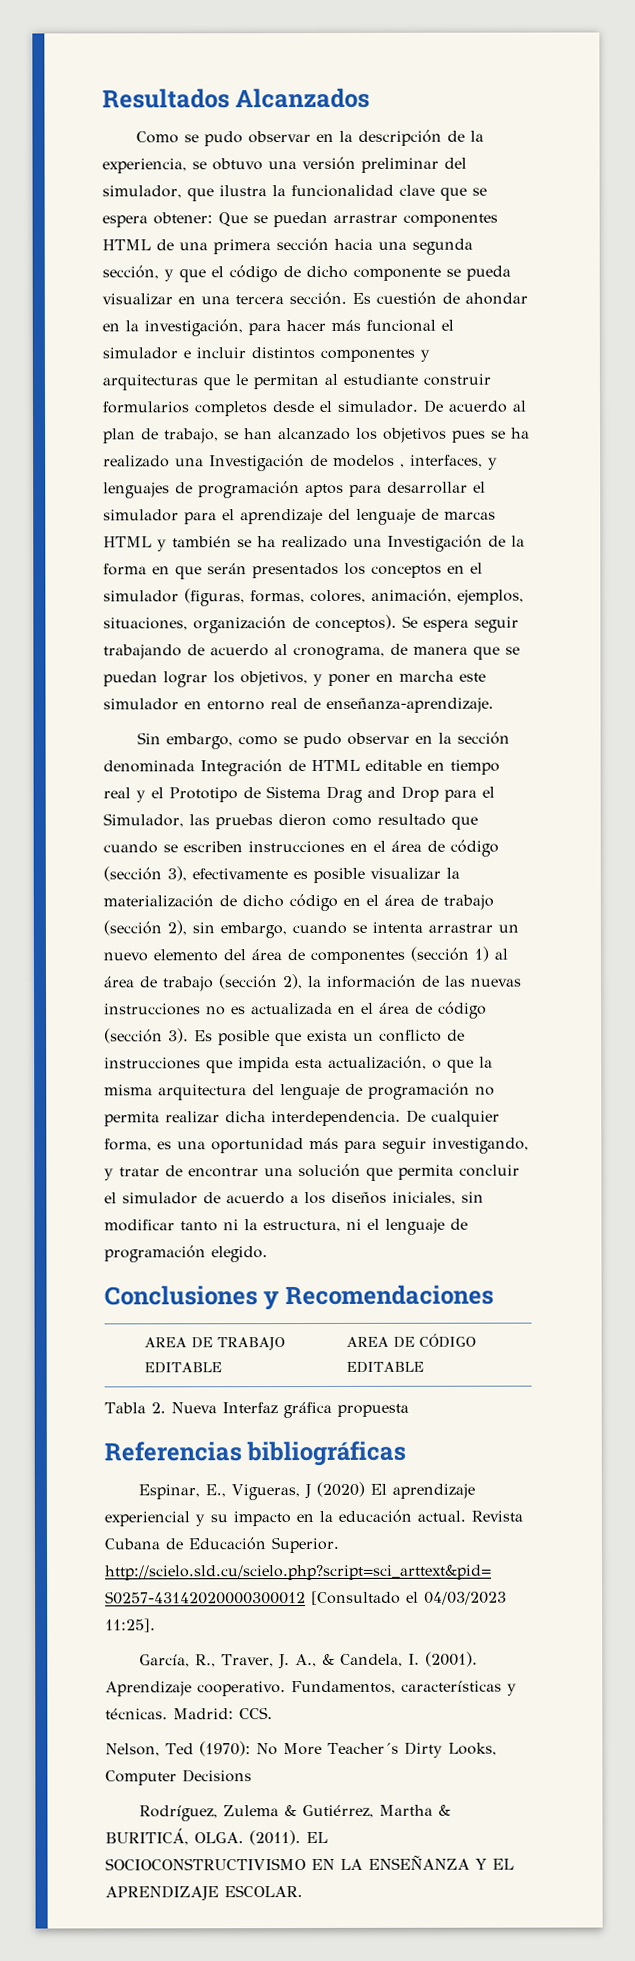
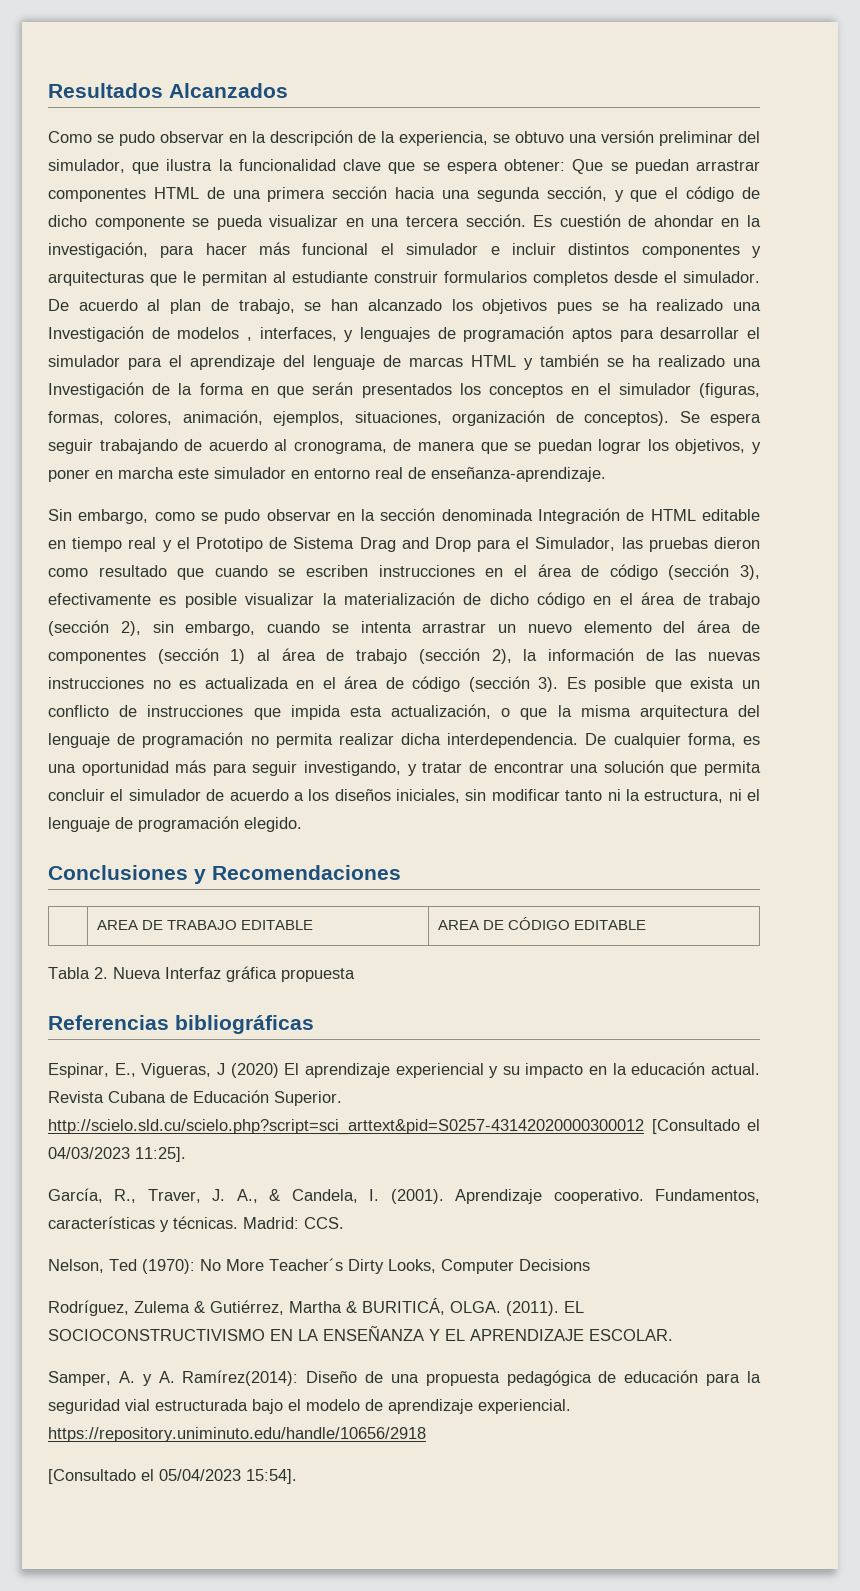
(303, 1891) none -> [48,1370,761,1386] [48,1399,571,1414] [48,1427,426,1442] [48,1469,297,1484] // Samper, A. y A. Ramírez(2014): Diseño de una propuesta pedagógica de educación para la seguridad vial estructurada bajo el modelo de aprendizaje experiencial. https://repository.uniminuto.edu/handle/10656/2918 // [Consultado el 05/04/2023 15:54].

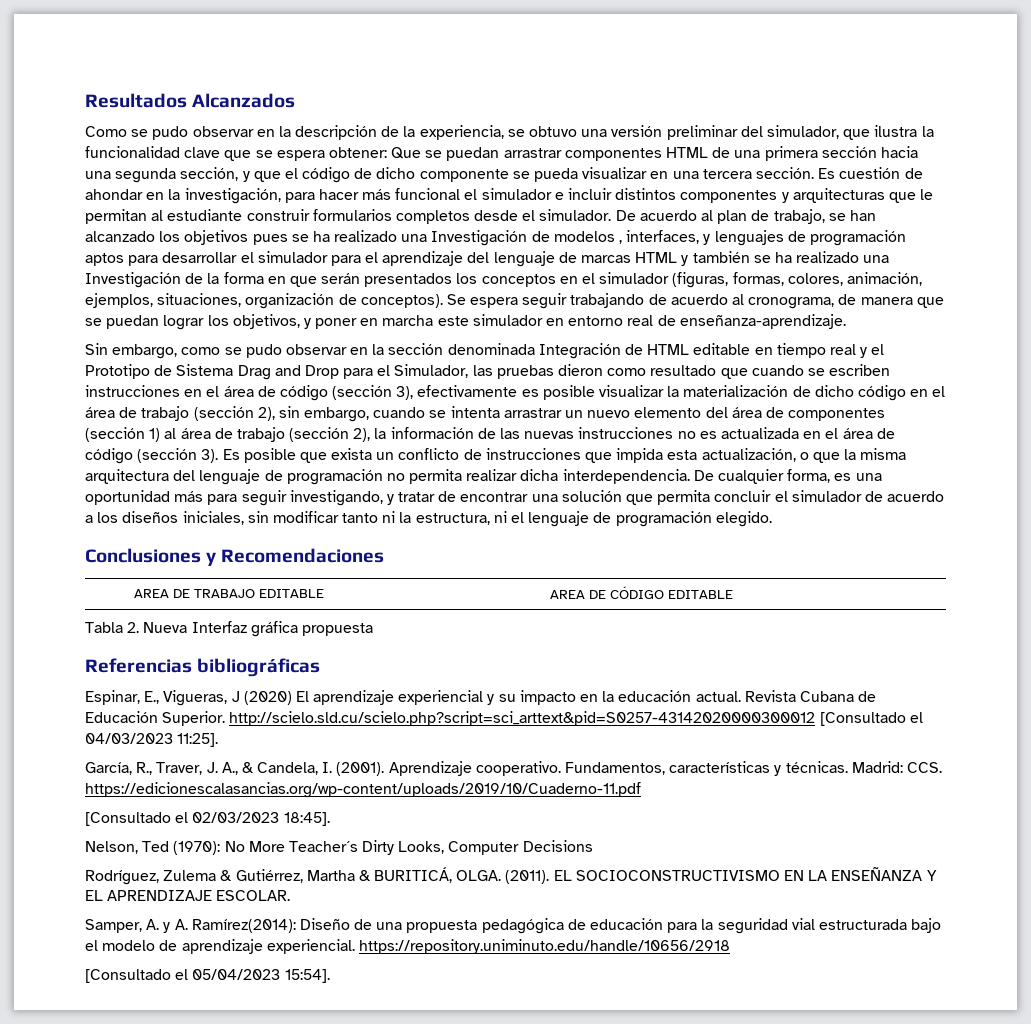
(344, 1223) none -> [85,782,641,798] [85,812,330,826] https://edicionescalasancias.org/wp-content/uploads/2019/10/Cuaderno-11.pdf // [Consultado el 02/03/2023 18:45].

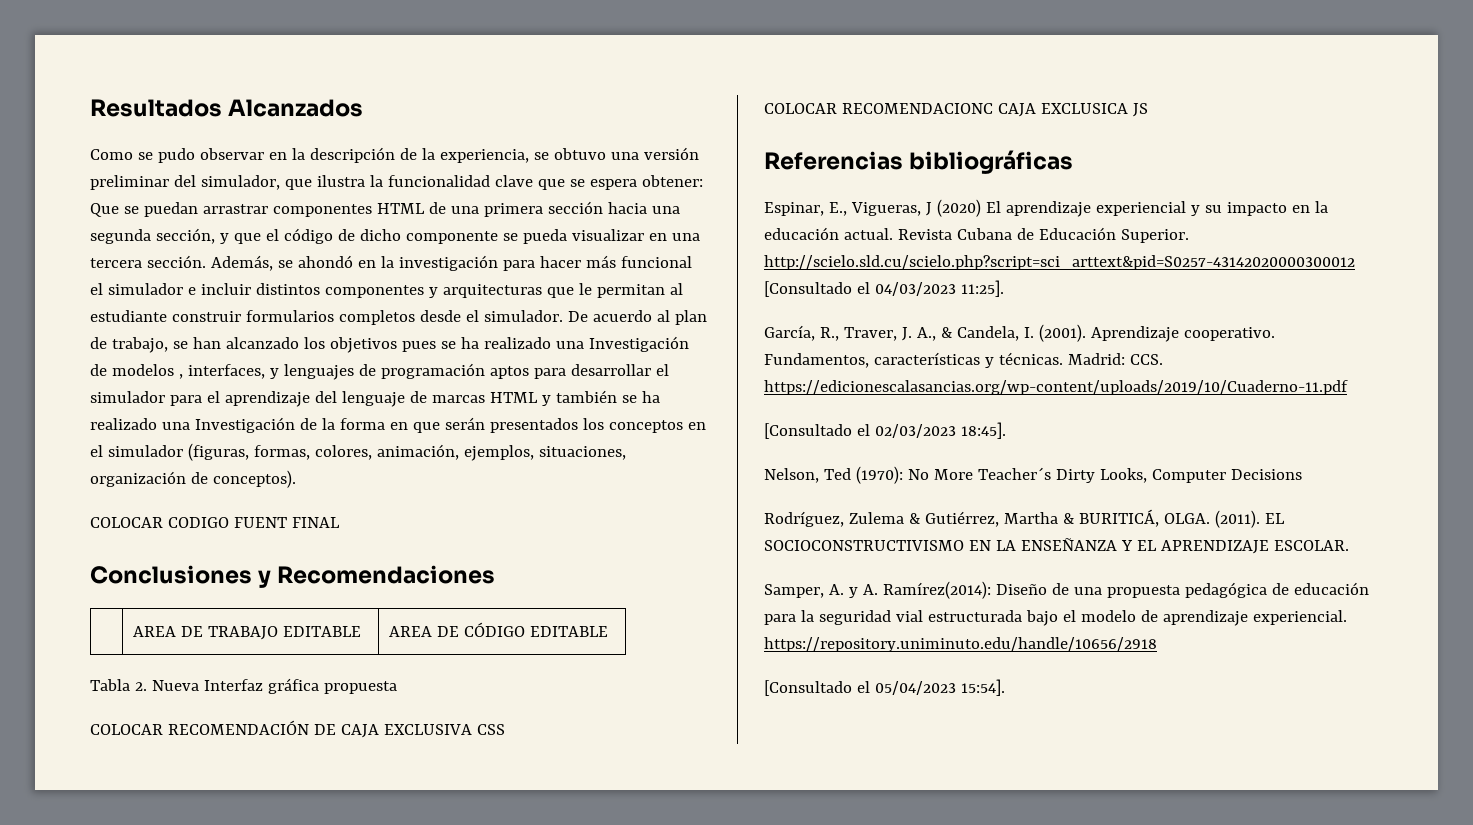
[818,167,923,179] [85,188,281,204] Es cuestión de ahondar en la investigación, -> [210,255,498,271] Además, se ahondó en la investigación
[446,293,944,309] [85,314,846,330] [85,343,885,359] [85,364,891,380] [85,385,946,401] [85,406,886,422] [85,427,895,442] [85,448,907,464] [85,469,882,485] [85,490,945,506] [85,511,772,527] Se espera seguir trabajando de acuerdo al cronograma, de manera que se puedan lograr los objetivos, y poner en marcha este simulador en entorno real de enseñanza-aprendizaje. // Sin embargo, como se pudo observar en la sección denominada Integración de HTML editable en tiempo real y el Prototipo de Sistema Drag and Drop para el Simulador, las pruebas dieron como resultado que cuando se escriben instrucciones en el área de código (sección 3), efectivamente es posible visualizar la materialización de dicho código en el área de trabajo (sección 2), sin embargo, cuando se intenta arrastrar un nuevo elemento del área de componentes (sección 1) al área de trabajo (sección 2), la información de las nuevas instrucciones no es actualizada en el área de código (sección 3). Es posible que exista un conflicto de instrucciones que impida esta actualización, o que la misma arquitectura del lenguaje de programación no permita realizar dicha interdependencia. De cualquier forma, es una oportunidad más para seguir investigando, y tratar de encontrar una solución que permita concluir el simulador de acuerdo a los diseños iniciales, sin modificar tanto ni la estructura, ni el lenguaje de programación elegido. -> [90,517,340,528] // COLOCAR CODIGO FUENT FINAL
(373, 629) none -> [90,720,505,738] [764,103,1148,117] // COLOCAR RECOMENDACIÓN DE CAJA EXCLUSIVA CSS // COLOCAR RECOMENDACIONC CAJA EXCLUSICA JS

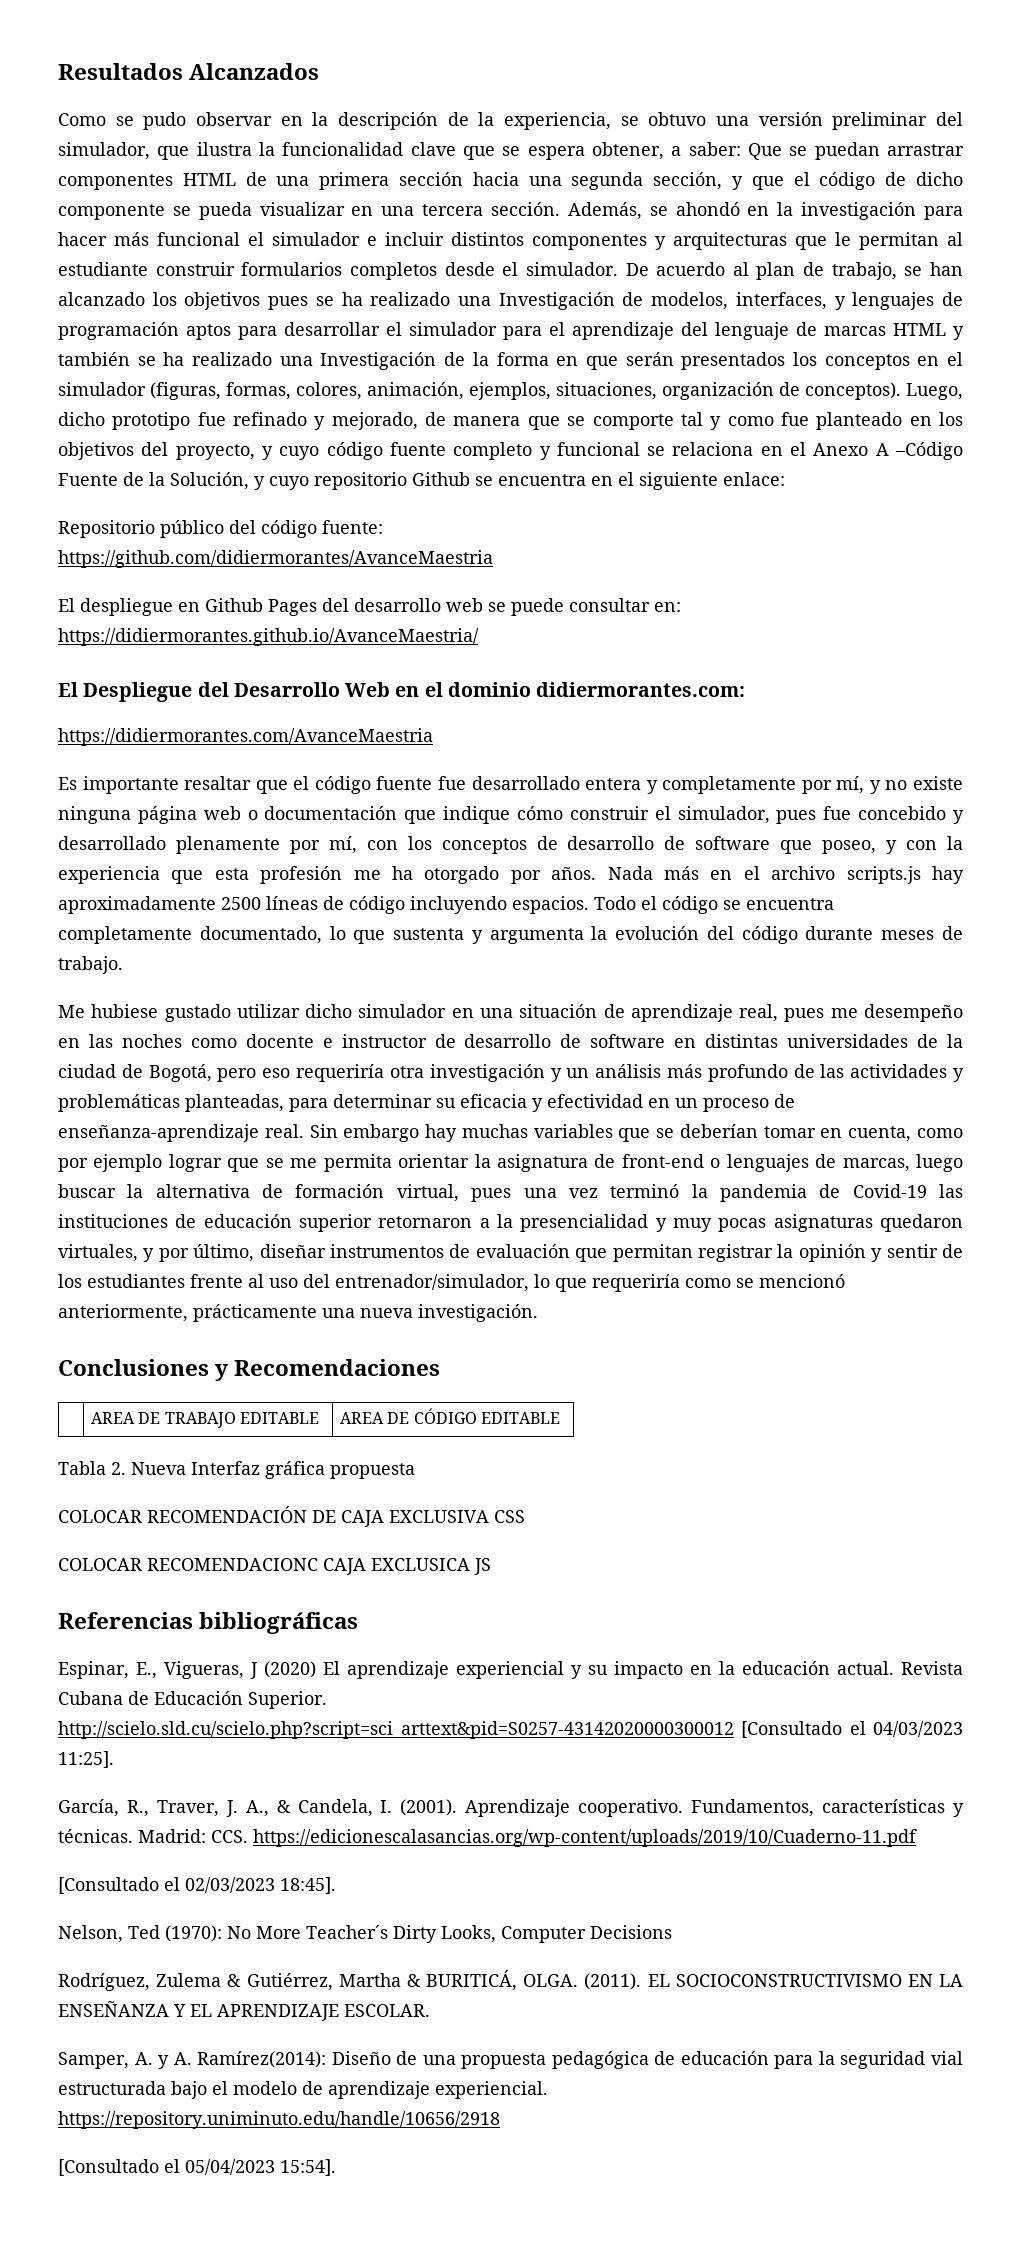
[641,175,703,187] obtener: -> [592,142,741,160] obtener, a saber:
[111,364,183,379] modelos , -> [651,292,729,310] modelos,
[90,517,340,528] // COLOCAR CODIGO FUENT FINAL -> [906,383,963,400] [58,412,964,430] [58,442,963,460] [58,472,785,490] [58,520,383,538] [58,550,493,568] [58,598,681,616] [58,628,479,646] [58,682,746,702] [58,728,433,746] [58,776,963,794] [58,806,965,824] [58,836,963,854] [58,866,964,884] [58,896,834,914] [58,926,963,944] [58,956,123,974] [58,1004,964,1022] [58,1034,963,1048] [58,1064,964,1082] [58,1094,795,1112] [58,1124,963,1142] [58,1154,963,1172] [58,1184,964,1202] [58,1214,964,1232] [58,1244,963,1262] [58,1274,845,1292] [58,1304,538,1322] Luego, dicho prototipo fue refinado y mejorado, de manera que se comporte tal y como fue planteado en los objetivos del proyecto, y cuyo código fuente completo y funcional se relaciona en el Anexo A –Código Fuente de la Solución, y cuyo repositorio Github se encuentra en el siguiente enlace: // Repositorio público del código fuente: // https://github.com/didiermorantes/AvanceMaestria // El despliegue en Github Pages del desarrollo web se puede consultar en: https://didiermorantes.github.io/AvanceMaestria/ // El Despliegue del Desarrollo Web en el dominio didiermorantes.com: // https://didiermorantes.com/AvanceMaestria // Es importante resaltar que el código fuente fue desarrollado entera y completamente por mí, y no existe ninguna página web o documentación que indique cómo construir el simulador, pues fue concebido y desarrollado plenamente por mí, con los conceptos de desarrollo de software que poseo, y con la experiencia que esta profesión me ha otorgado por años. Nada más en el archivo scripts.js hay aproximadamente 2500 líneas de código incluyendo espacios. Todo el código se encuentra completamente documentado, lo que sustenta y argumenta la evolución del código durante meses de trabajo. // Me hubiese gustado utilizar dicho simulador en una situación de aprendizaje real, pues me desempeño en las noches como docente e instructor de desarrollo de software en distintas universidades de la ciudad de Bogotá, pero eso requeriría otra investigación y un análisis más profundo de las actividades y problemáticas planteadas, para determinar su eficacia y efectividad en un proceso de enseñanza-aprendizaje real. Sin embargo hay muchas variables que se deberían tomar en cuenta, como por ejemplo lograr que se me permita orientar la asignatura de front-end o lenguajes de marcas, luego buscar la alternativa de formación virtual, pues una vez terminó la pandemia de Covid-19 las instituciones de educación superior retornaron a la presencialidad y muy pocas asignaturas quedaron virtuales, y por último, diseñar instrumentos de evaluación que permitan registrar la opinión y sentir de los estudiantes frente al uso del entrenador/simulador, lo que requeriría como se mencionó anteriormente, prácticamente una nueva investigación.

